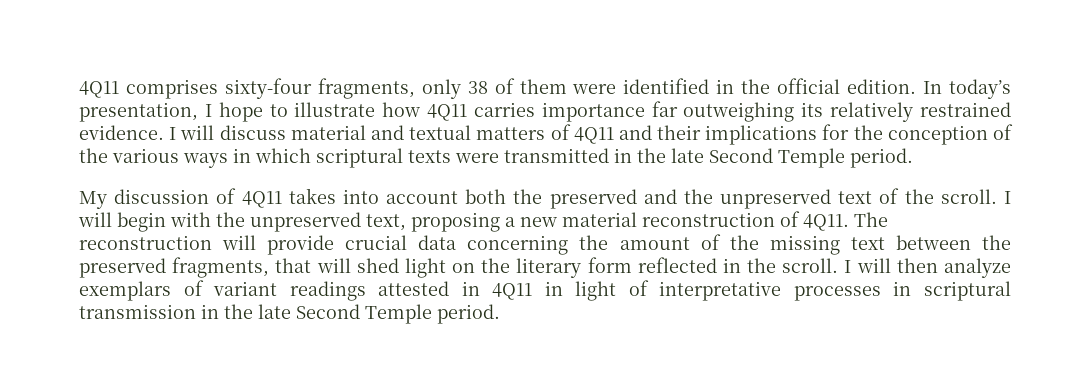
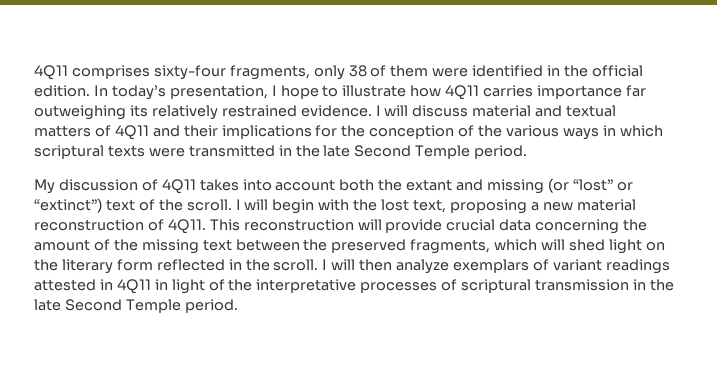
[549,189,832,209] preserved and the unpreserved -> [406,178,633,194] [34,198,102,213] extant and missing (or “lost” or “extinct”)
[250,212,361,232] unpreserved -> [381,199,410,211] lost
[854,212,888,227] The -> [209,219,240,231] This
[275,258,312,273] that -> [494,239,538,251] which
(649, 288) none -> [228,279,253,291] the
[893,281,912,296] in -> [441,279,458,291] of

